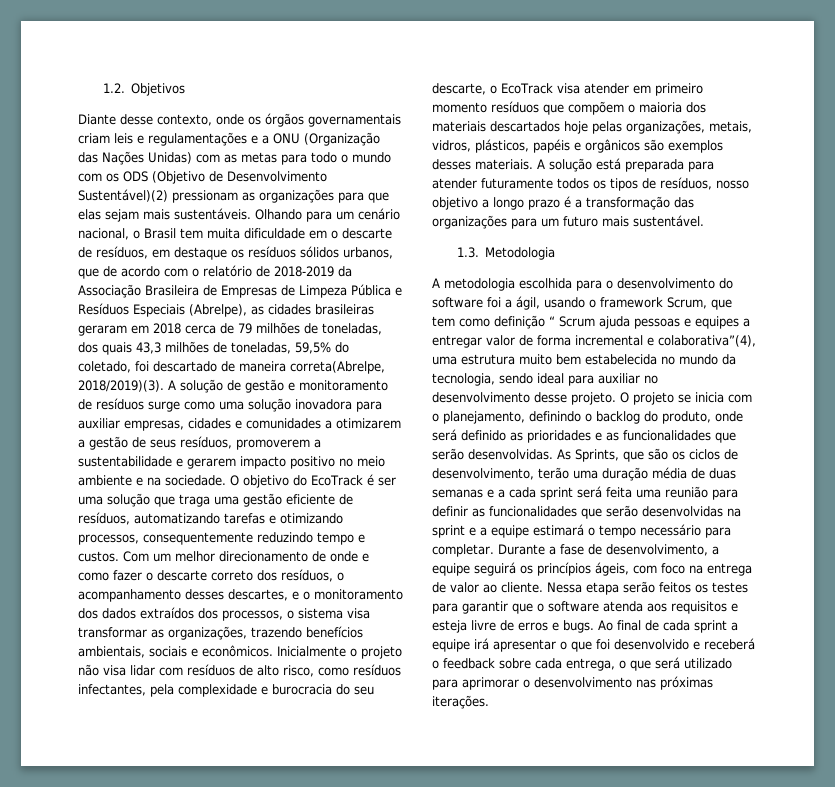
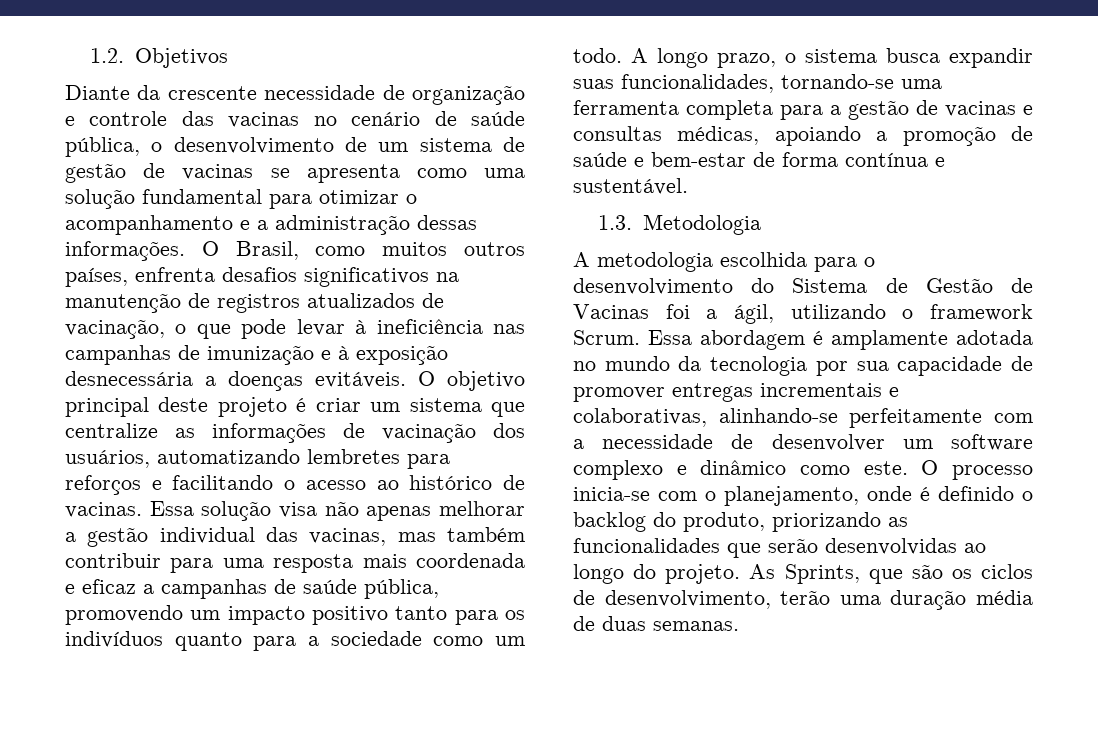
[120,113,401,127] [78,132,380,146] [78,151,391,165] [78,171,327,184] [78,189,389,203] [78,208,400,222] [78,228,392,240] [78,246,393,260] [78,265,352,279] [78,284,402,298] [78,303,374,317] [78,322,382,336] [78,341,349,355] [78,361,385,374] [78,379,388,393] [78,398,382,412] [78,418,401,431] [78,436,321,450] [78,456,385,469] [78,474,396,488] [78,493,353,507] [78,512,343,525] [78,532,365,545] [78,551,369,562] [78,569,344,582] [78,589,403,602] [78,607,370,621] [78,626,363,640] [78,645,402,659] [78,664,401,677] [78,684,374,697] [432,83,703,96] [432,101,706,115] [432,120,752,134] [432,139,723,153] [432,158,714,172] [432,177,749,191] [432,196,694,210] [432,215,629,229] desse contexto, onde os órgãos governamentais criam leis e regulamentações e a ONU (Organização das Nações Unidas) com as metas para todo o mundo com os ODS (Objetivo de Desenvolvimento Sustentável)(2) pressionam as organizações para que elas sejam mais sustentáveis. Olhando para um cenário nacional, o Brasil tem muita dificuldade em o descarte de resíduos, em destaque os resíduos sólidos urbanos, que de acordo com o relatório de 2018-2019 da Associação Brasileira de Empresas de Limpeza Pública e Resíduos Especiais (Abrelpe), as cidades brasileiras geraram em 2018 cerca de 79 milhões de toneladas, dos quais 43,3 milhões de toneladas, 59,5% do coletado, foi descartado de maneira correta(Abrelpe, 2018/2019)(3). A solução de gestão e monitoramento de resíduos surge como uma solução inovadora para auxiliar empresas, cidades e comunidades a otimizarem a gestão de seus resíduos, promoverem a sustentabilidade e gerarem impacto positivo no meio ambiente e na sociedade. O objetivo do EcoTrack é ser uma solução que traga uma gestão eficiente de resíduos, automatizando tarefas e otimizando processos, consequentemente reduzindo tempo e custos. Com um melhor direcionamento de onde e como fazer o descarte correto dos resíduos, o acompanhamento desses descartes, e o monitoramento dos dados extraídos dos processos, o sistema visa transformar as organizações, trazendo benefícios ambientais, sociais e econômicos. Inicialmente o projeto não visa lidar com resíduos de alto risco, como resíduos infectantes, pela complexidade e burocracia do seu descarte, o EcoTrack visa atender em primeiro momento resíduos que compõem o maioria dos materiais descartados hoje pelas organizações, metais, vidros, plásticos, papéis e orgânicos são exemplos desses materiais. A solução está preparada para atender futuramente todos os tipos de resíduos, nosso objetivo a longo prazo é a transformação das organizações para um futuro mais -> [137,85,525,105] [65,111,525,128] [65,137,525,157] [65,163,525,183] [65,189,417,209] [65,215,477,235] [65,241,525,261] [65,267,459,287] [65,293,444,313] [65,319,525,339] [65,345,448,365] [65,371,525,391] [65,397,525,417] [65,423,525,443] [65,449,450,469] [65,475,525,495] [65,501,525,521] [65,527,525,547] [65,553,525,573] [65,579,439,599] [65,605,525,625] [65,631,525,651] [573,48,1033,68] [573,74,942,93] [573,100,1033,120] [573,126,1033,146] [573,152,945,167] da crescente necessidade de organização e controle das vacinas no cenário de saúde pública, o desenvolvimento de um sistema de gestão de vacinas se apresenta como uma solução fundamental para otimizar o acompanhamento e a administração dessas informações. O Brasil, como muitos outros países, enfrenta desafios significativos na manutenção de registros atualizados de vacinação, o que pode levar à ineficiência nas campanhas de imunização e à exposição desnecessária a doenças evitáveis. O objetivo principal deste projeto é criar um sistema que centralize as informações de vacinação dos usuários, automatizando lembretes para reforços e facilitando o acesso ao histórico de vacinas. Essa solução visa não apenas melhorar a gestão individual das vacinas, mas também contribuir para uma resposta mais coordenada e eficaz a campanhas de saúde pública, promovendo um impacto positivo tanto para os indivíduos quanto para a sociedade como um todo. A longo prazo, o sistema busca expandir suas funcionalidades, tornando-se uma ferramenta completa para a gestão de vacinas e consultas médicas, apoiando a promoção de saúde e bem-estar de forma contínua e
[432,297,483,308] software -> [792,278,1033,293] [573,304,649,319] Sistema de Gestão de Vacinas
[544,297,585,308] usando -> [790,304,886,319] utilizando
[667,297,732,310] [432,315,750,329] [432,335,756,348] [432,354,736,365] [432,373,658,386] [432,392,752,405] [432,411,743,424] [432,429,736,443] [432,448,553,460] Scrum, que tem como definição “ Scrum ajuda pessoas e equipes a entregar valor de forma incremental e colaborativa”(4), uma estrutura muito bem estabelecida no mundo da tecnologia, sendo ideal para auxiliar no desenvolvimento desse projeto. O projeto se inicia com o planejamento, definindo o backlog do produto, onde será definido as prioridades e as funcionalidades que serão desenvolvidas. -> [573,330,1033,350] [573,356,1033,376] [573,383,899,402] [573,408,1033,428] [573,434,1033,451] [573,460,1033,480] [573,486,1033,506] [573,512,908,532] [573,538,986,558] [573,564,741,584] Scrum. Essa abordagem é amplamente adotada no mundo da tecnologia por sua capacidade de promover entregas incrementais e colaborativas, alinhando-se perfeitamente com a necessidade de desenvolver um software complexo e dinâmico como este. O processo inicia-se com o planejamento, onde é definido o backlog do produto, priorizando as funcionalidades que serão desenvolvidas ao longo do projeto.
[432,486,738,500] [432,505,741,519] [432,524,731,538] [432,544,719,557] [432,562,752,576] [432,581,748,595] [432,601,738,614] [432,620,738,633] [432,638,755,652] [432,657,732,671] [432,676,713,690] [432,695,489,709] semanas e a cada sprint será feita uma reunião para definir as funcionalidades que serão desenvolvidas na sprint e a equipe estimará o tempo necessário para completar. Durante a fase de desenvolvimento, a equipe seguirá os princípios ágeis, com foco na entrega de valor ao cliente. Nessa etapa serão feitos os testes para garantir que o software atenda aos requisitos e esteja livre de erros e bugs. Ao final de cada sprint a equipe irá apresentar o que foi desenvolvido e receberá o feedback sobre cada entrega, o que será utilizado para aprimorar o desenvolvimento nas próximas iterações. -> [653,621,739,631] semanas.

